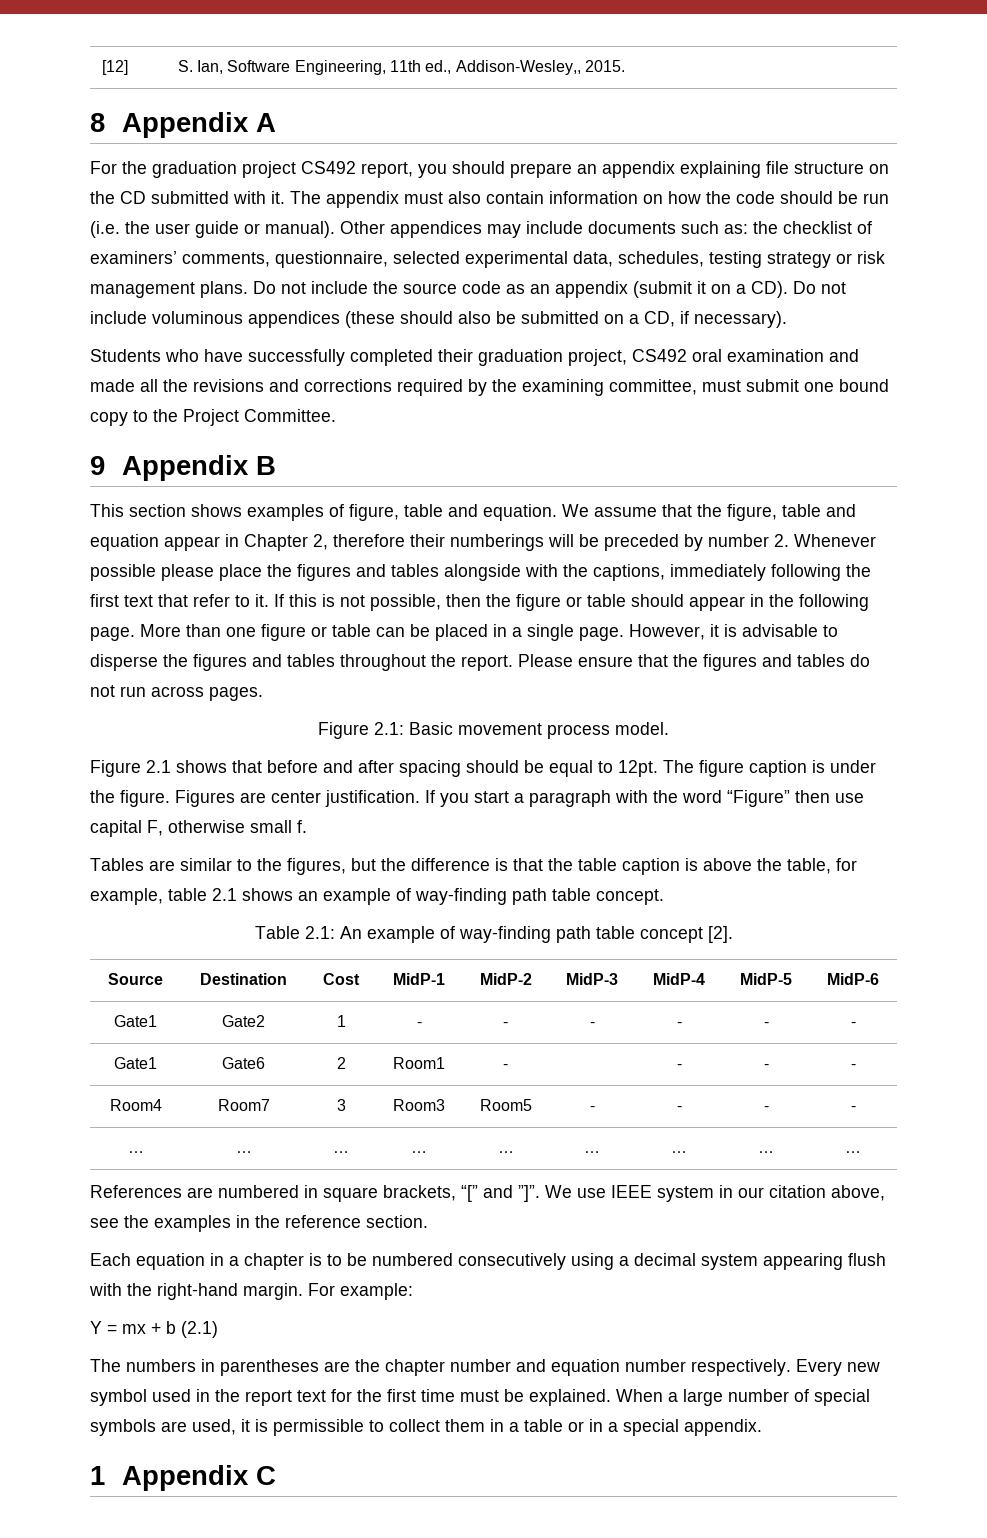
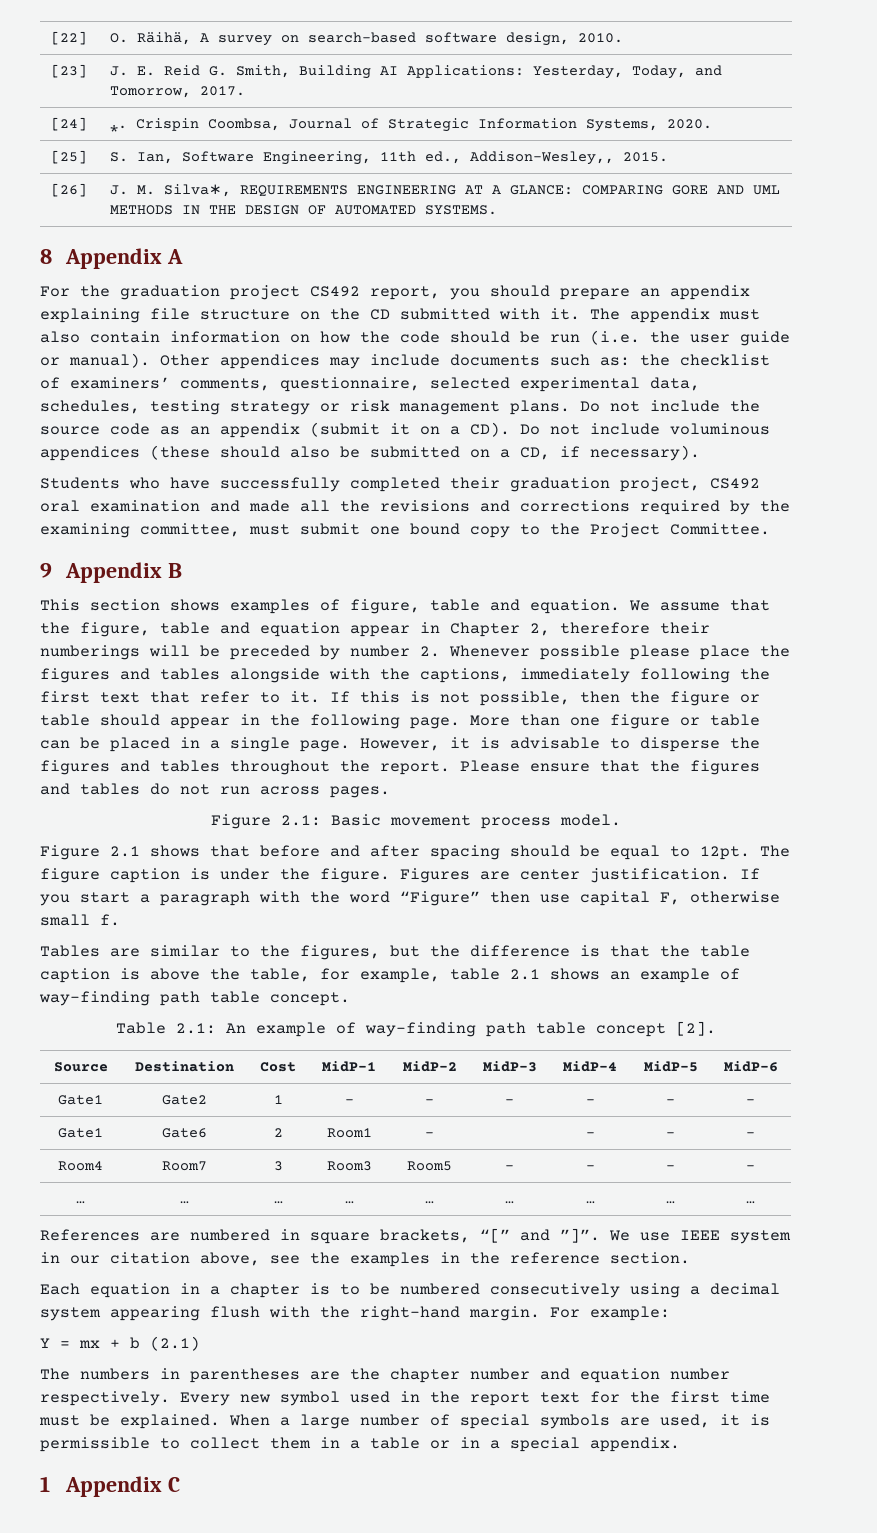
[101,60,128,75] [12] -> [51,31,88,45] [110,32,624,46] [51,64,88,78] [110,65,723,79] [110,86,246,98] [51,117,88,131] [110,118,713,132] [51,150,88,164] [22] | O. Räihä, A survey on search-based software design, 2010. // [23] | J. E. Reid G. Smith, Building AI Applications: Yesterday, Today, and Tomorrow, 2017. // [24] | ⁎. Crispin Coombsa, Journal of Strategic Information Systems, 2020. // [25]
(625, 66) none -> [51,183,88,197] [110,184,781,197] [110,205,498,215] // [26] | J. M. Silva∗, REQUIREMENTS ENGINEERING AT A GLANCE: COMPARING GORE AND UML METHODS IN THE DESIGN OF AUTOMATED SYSTEMS.

